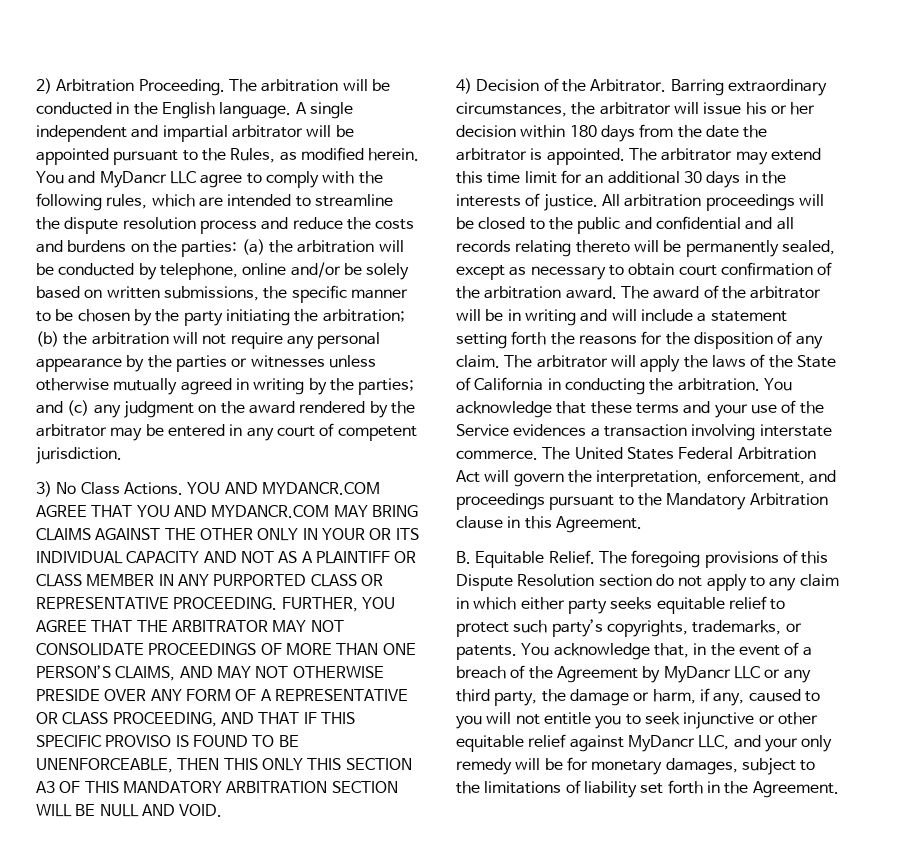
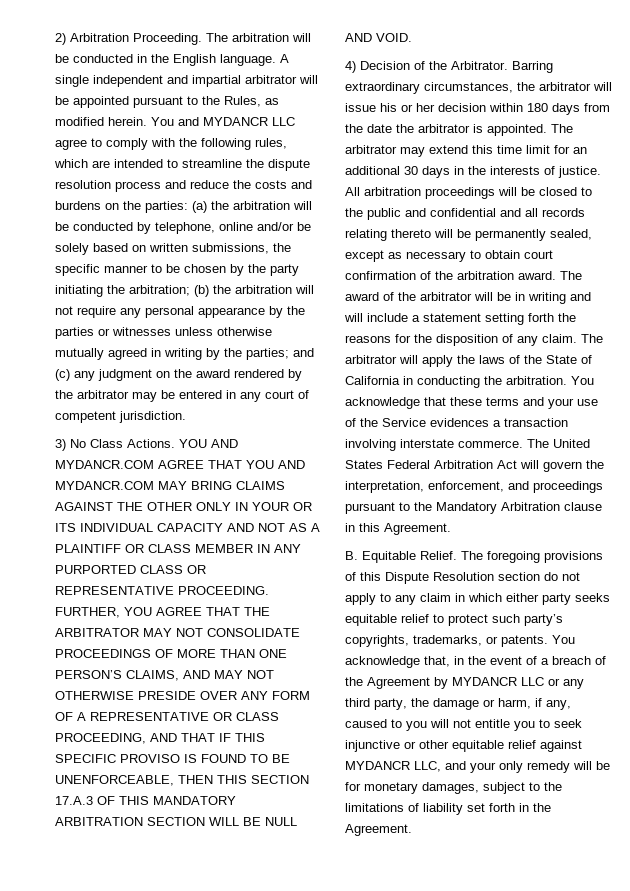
[99,171,167,188] MyDancr -> [203,117,268,126] MYDANCR
[261,758,412,771] [36,781,55,793] ONLY THIS SECTION A3 -> [251,775,309,784] [55,796,93,805] SECTION 17.A.3
[663,666,731,683] MyDancr -> [452,677,517,686] MYDANCR
[627,735,695,752] MyDancr -> [345,761,410,770] MYDANCR

